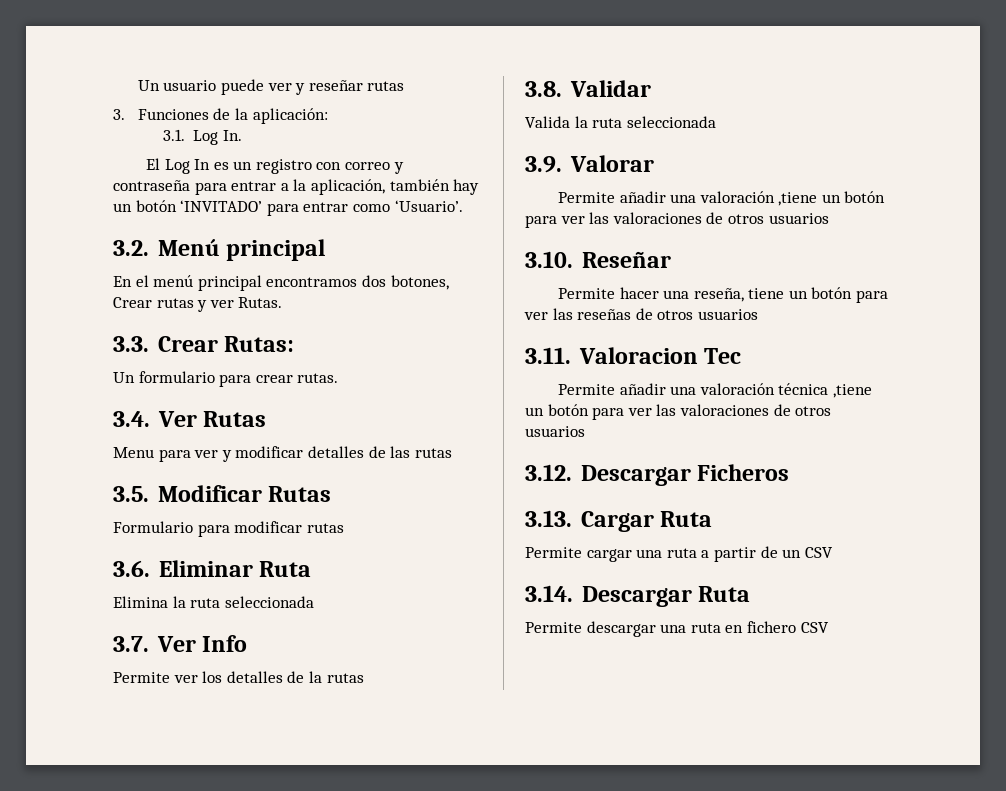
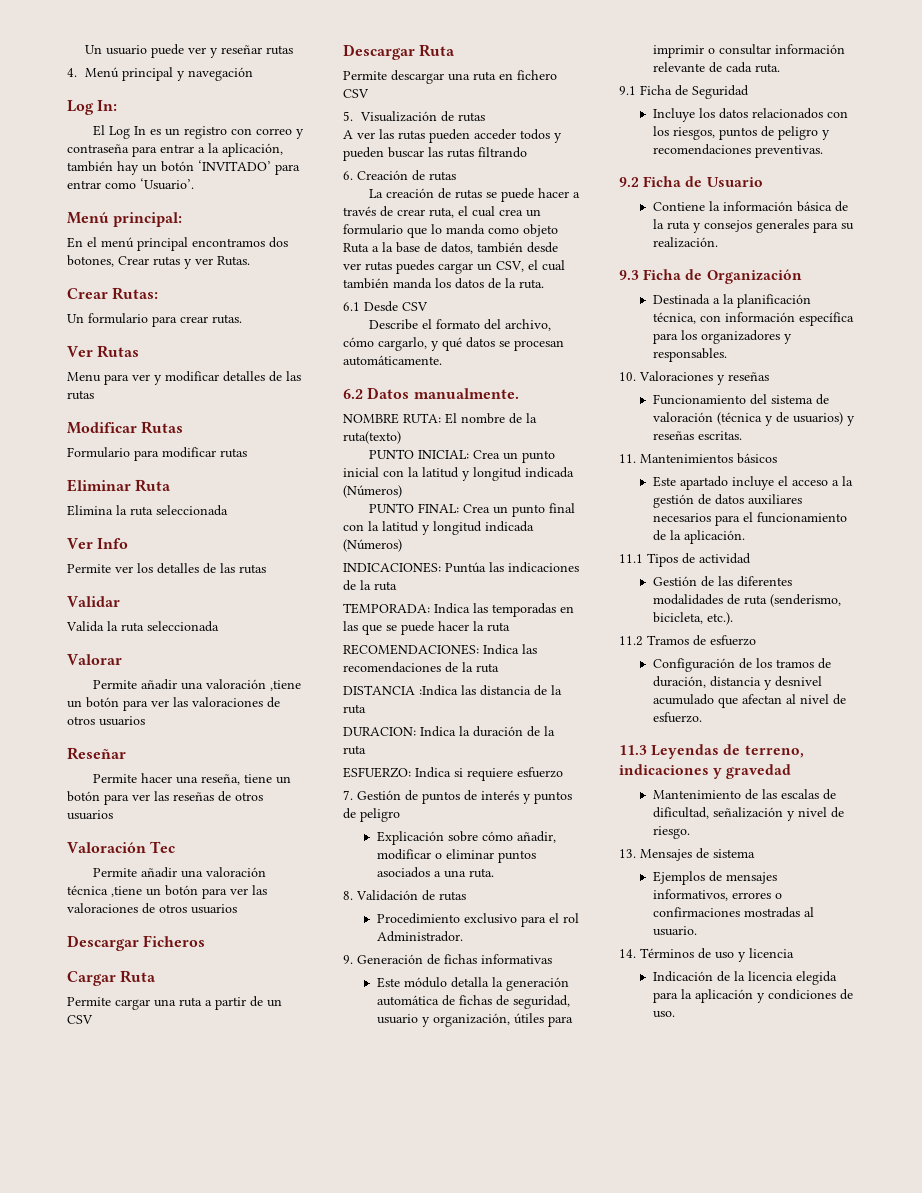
[113,108,328,124] [162,129,242,145] 3. Funciones de la aplicación: // 3.1. Log In. -> [67,67,254,81] [67,100,118,115] 4. Menú principal y navegación // Log In:
[113,239,325,261] 3.2. Menú principal -> [67,212,183,227] Menú principal:
[113,336,149,352] 3.3. -> (250, 261) none
[113,411,150,427] 3.4. -> (242, 319) none
[113,486,149,502] 3.5. -> (94, 395) none
[113,560,150,577] 3.6. -> (247, 453) none
[113,636,149,652] 3.7. -> (228, 510) none
[308,671,364,683] [525,81,562,97] la rutas // 3.8. -> [220,563,266,574] las rutas //
[525,156,562,173] 3.9. -> (219, 626) none
[525,251,573,268] 3.10. -> (145, 721) none
[525,347,698,364] 3.11. Valoracion -> [67,842,146,853] Valoración
[525,464,572,481] 3.12. -> (237, 909) none
[525,510,572,527] 3.13. -> (206, 941) none
[525,585,573,602] 3.14. -> (93, 1019) none
(829, 627) none -> [343,111,486,122] [343,129,562,143] [343,147,527,161] [343,170,456,181] [368,188,580,202] [343,206,541,218] [343,224,558,238] [343,242,558,254] [343,260,565,274] [343,278,544,289] [343,301,428,312] [368,319,551,331] [343,337,564,351] [343,355,442,366] [343,387,519,399] [343,413,537,424] [343,431,401,444] [368,449,555,463] [343,467,574,481] [343,485,402,498] [368,503,575,517] [343,521,534,535] [343,539,402,552] [343,562,579,573] [343,580,397,591] [343,603,574,617] [343,621,510,635] [343,644,537,655] [343,662,499,673] [343,685,562,696] [343,704,366,714] [343,726,555,737] [343,745,366,755] [343,767,563,781] [343,790,572,804] [343,808,400,822] [376,831,556,845] [376,849,536,863] [376,867,494,878] [343,890,466,901] [376,913,579,927] [376,931,463,942] [343,954,552,965] [376,977,569,991] [376,995,570,1009] [376,1013,573,1027] [652,44,845,58] [652,62,780,73] [619,85,749,99] [652,108,848,122] [652,126,830,140] [652,144,823,158] [619,176,763,187] [652,201,848,212] [652,219,854,233] [652,237,718,248] [619,269,802,284] [652,294,811,308] [652,312,854,326] [652,330,792,344] [652,348,727,362] [619,371,769,385] [652,394,829,405] [652,412,855,426] [652,431,742,440] [619,453,777,464] [652,476,853,490] [652,494,802,508] [652,512,847,526] [652,530,745,544] [619,553,751,567] [652,576,792,587] [652,594,841,607] [652,612,733,625] [619,635,756,646] [652,658,831,672] [652,676,822,690] [652,694,846,708] [652,712,702,723] [619,744,804,759] [619,764,792,779] [652,789,836,800] [652,807,844,821] [652,826,690,839] [619,848,755,861] [652,871,777,885] [652,889,782,901] [652,907,814,918] [652,926,697,936] [619,948,794,962] [652,971,837,985] [652,989,853,1003] [652,1011,675,1018] // 5. Visualización de rutas // A ver las rutas pueden acceder todos y pueden buscar las rutas filtrando // 6. Creación de rutas // La creación de rutas se puede hacer a través de crear ruta, el cual crea un formulario que lo manda como objeto Ruta a la base de datos, también desde ver rutas puedes cargar un CSV, el cual también manda los datos de la ruta. // 6.1 Desde CSV // Describe el formato del archivo, cómo cargarlo, y qué datos se procesan automáticamente. // 6.2 Datos manualmente. // NOMBRE RUTA: El nombre de la ruta(texto) // PUNTO INICIAL: Crea un punto inicial con la latitud y longitud indicada (Números) // PUNTO FINAL: Crea un punto final con la latitud y longitud indicada (Números) // INDICACIONES: Puntúa las indicaciones de la ruta // TEMPORADA: Indica las temporadas en las que se puede hacer la ruta // RECOMENDACIONES: Indica las recomendaciones de la ruta // DISTANCIA :Indica las distancia de la ruta // DURACION: Indica la duración de la ruta // ESFUERZO: Indica si requiere esfuerzo // 7. Gestión de puntos de interés y puntos de peligro // Explicación sobre cómo añadir, modificar o eliminar puntos asociados a una ruta. // 8. Validación de rutas // Procedimiento exclusivo para el rol Administrador. // 9. Generación de fichas informativas // Este módulo detalla la generación automática de fichas de seguridad, usuario y organización, útiles para imprimir o consultar información relevante de cada ruta. // 9.1 Ficha de Seguridad // Incluye los datos relacionados con los riesgos, puntos de peligro y recomendaciones preventivas. // 9.2 Ficha de Usuario // Contiene la información básica de la ruta y consejos generales para su realización. // 9.3 Ficha de Organización // Destinada a la planificación técnica, con información específica para los organizadores y responsables. // 10. Valoraciones y reseñas // Funcionamiento del sistema de valoración (técnica y de usuarios) y reseñas escritas. // 11. Mantenimientos básicos // Este apartado incluye el acceso a la gestión de datos auxiliares necesarios para el funcionamiento de la aplicación. // 11.1 Tipos de actividad // Gestión de las diferentes modalidades de ruta (senderismo, bicicleta, etc.). // 11.2 Tramos de esfuerzo // Configuración de los tramos de duración, distancia y desnivel acumulado que afectan al nivel de esfuerzo. // 11.3 Leyendas de terreno, indicaciones y gravedad // Mantenimiento de las escalas de dificultad, señalización y nivel de riesgo. // 13. Mensajes de sistema // Ejemplos de mensajes informativos, errores o confirmaciones mostradas al usuario. // 14. Términos de uso y licencia // Indicación de la licencia elegida para la aplicación y condiciones de uso.

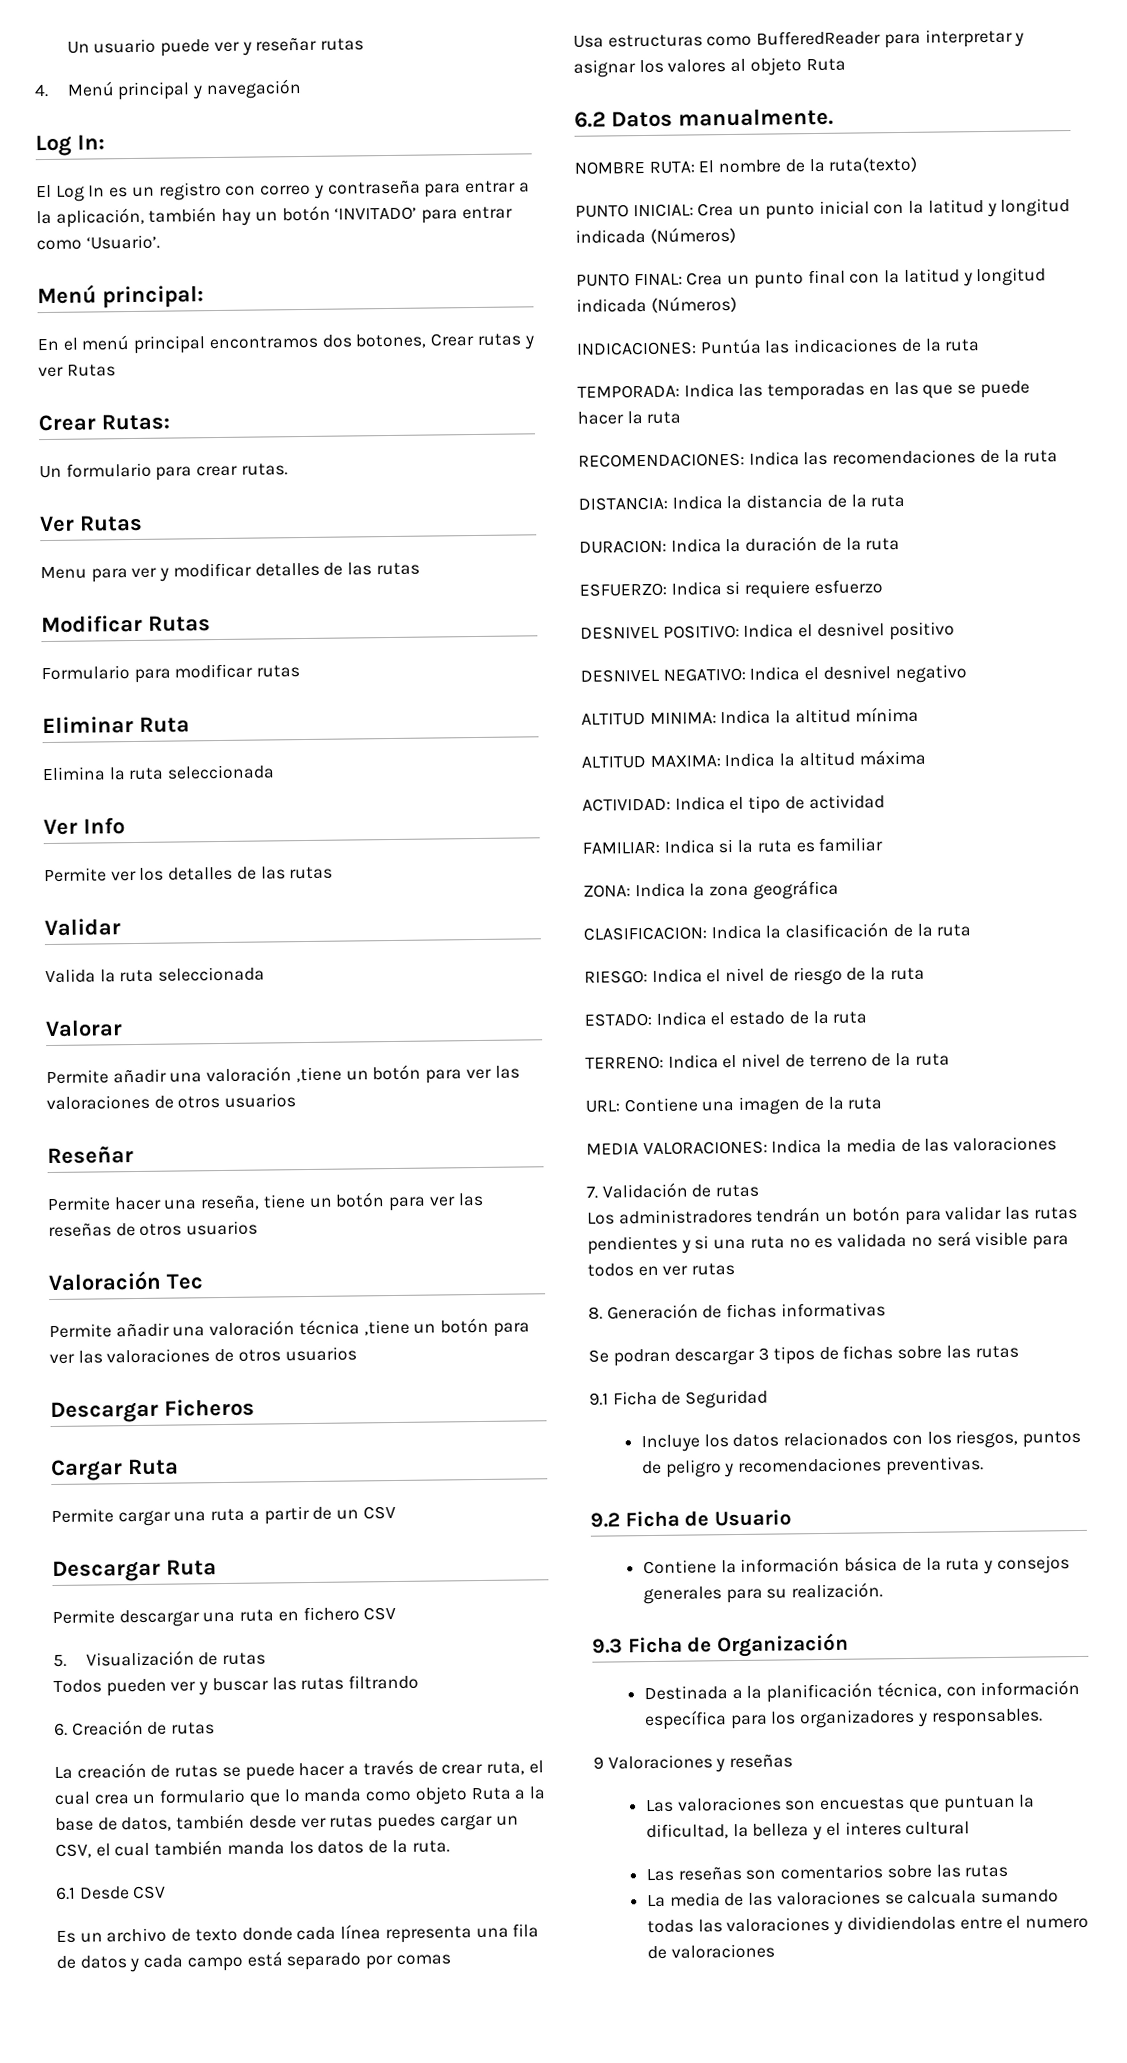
[217,256,250,266] Rutas. -> [66,364,116,377] Rutas
[343,129,562,143] [343,147,384,161] A ver las rutas pueden acceder todos y pueden -> [53,1678,209,1697] Todos pueden ver y
[368,319,551,331] [343,337,564,351] [343,355,442,366] Describe el formato del archivo, cómo cargarlo, y qué datos se procesan automáticamente. -> [56,1923,540,1944] [56,1951,451,1973] [573,28,1025,49] [573,57,846,78] Es un archivo de texto donde cada línea representa una fila de datos y cada campo está separado por comas // Usa estructuras como BufferedReader para interpretar y asignar los valores al objeto Ruta
[343,685,476,696] DISTANCIA :Indica las -> [578,495,743,511] DISTANCIA: Indica la
[343,790,572,804] [343,808,400,822] [376,831,556,845] [376,849,536,863] [376,867,494,878] [343,890,466,901] [376,913,579,927] [376,931,463,942] [343,954,552,965] [376,977,569,991] [376,995,570,1009] [376,1013,573,1027] [652,44,845,58] [652,62,780,73] 7. Gestión de puntos de interés y puntos de peligro // Explicación sobre cómo añadir, modificar o eliminar puntos asociados a una ruta. // 8. Validación de rutas // Procedimiento exclusivo para el rol Administrador. // 9. Generación de fichas informativas // Este módulo detalla la generación automática de fichas de seguridad, usuario y organización, útiles para imprimir o consultar información relevante de cada ruta. -> [580,621,955,641] [580,664,967,684] [581,706,919,726] [581,749,926,769] [582,794,885,814] [582,837,884,854] [583,879,839,900] [583,922,972,941] [584,966,925,986] [584,1010,868,1027] [585,1052,950,1070] [585,1096,883,1115] [586,1136,1058,1156] [586,1182,760,1199] [587,1205,1078,1226] [587,1231,1069,1255] [587,1263,736,1277] [588,1302,886,1320] [588,1345,1019,1367] DESNIVEL POSITIVO: Indica el desnivel positivo // DESNIVEL NEGATIVO: Indica el desnivel negativo // ALTITUD MINIMA: Indica la altitud mínima // ALTITUD MAXIMA: Indica la altitud máxima // ACTIVIDAD: Indica el tipo de actividad // FAMILIAR: Indica si la ruta es familiar // ZONA: Indica la zona geográfica // CLASIFICACION: Indica la clasificación de la ruta // RIESGO: Indica el nivel de riesgo de la ruta // ESTADO: Indica el estado de la ruta // TERRENO: Indica el nivel de terreno de la ruta // URL: Contiene una imagen de la ruta // MEDIA VALORACIONES: Indica la media de las valoraciones // 7. Validación de rutas // Los administradores tendrán un botón para validar las rutas pendientes y si una ruta no es validada no será visible para todos en ver rutas // 8. Generación de fichas informativas // Se podran descargar 3 tipos de fichas sobre las rutas
[619,372,636,381] 10. -> [593,1756,604,1770] 9
[652,394,829,405] [652,412,855,426] [652,431,742,440] [619,453,777,464] [652,476,853,490] [652,494,802,508] [652,512,847,526] [652,530,745,544] [619,553,751,567] [652,576,792,587] [652,594,841,607] [652,612,733,625] [619,635,756,646] [652,658,831,672] [652,676,822,690] [652,694,846,708] [652,712,702,723] [619,744,804,759] [619,764,792,779] [652,789,836,800] [652,807,844,821] [652,826,690,839] [619,848,755,861] [652,871,777,885] [652,889,782,901] [652,907,814,918] [652,926,697,936] [619,948,794,962] [652,971,837,985] [652,989,853,1003] [652,1011,675,1018] Funcionamiento del sistema de valoración (técnica y de usuarios) y reseñas escritas. // 11. Mantenimientos básicos // Este apartado incluye el acceso a la gestión de datos auxiliares necesarios para el funcionamiento de la aplicación. // 11.1 Tipos de actividad // Gestión de las diferentes modalidades de ruta (senderismo, bicicleta, etc.). // 11.2 Tramos de esfuerzo // Configuración de los tramos de duración, distancia y desnivel acumulado que afectan al nivel de esfuerzo. // 11.3 Leyendas de terreno, indicaciones y gravedad // Mantenimiento de las escalas de dificultad, señalización y nivel de riesgo. // 13. Mensajes de sistema // Ejemplos de mensajes informativos, errores o confirmaciones mostradas al usuario. // 14. Términos de uso y licencia // Indicación de la licencia elegida para la aplicación y condiciones de uso. -> [644,1794,1036,1814] [645,1821,971,1841] [645,1864,1009,1882] [646,1889,1060,1908] [646,1915,1090,1935] [646,1943,775,1960] Las valoraciones son encuestas que puntuan la dificultad, la belleza y el interes cultural // Las reseñas son comentarios sobre las rutas // La media de las valoraciones se calcuala sumando todas las valoraciones y dividiendolas entre el numero de valoraciones

